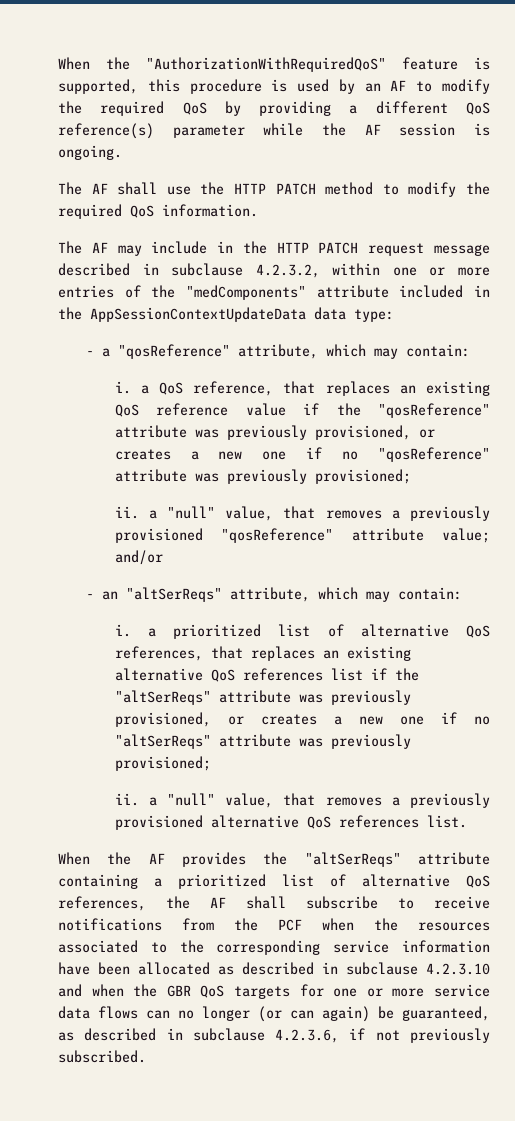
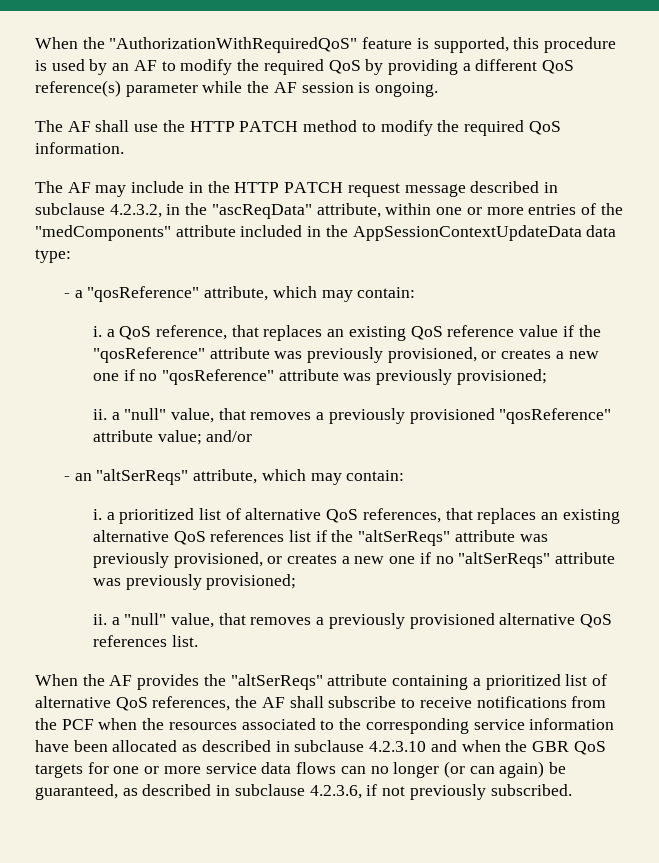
(320, 271) none -> [166,203,381,219] in the "ascReqData" attribute,

